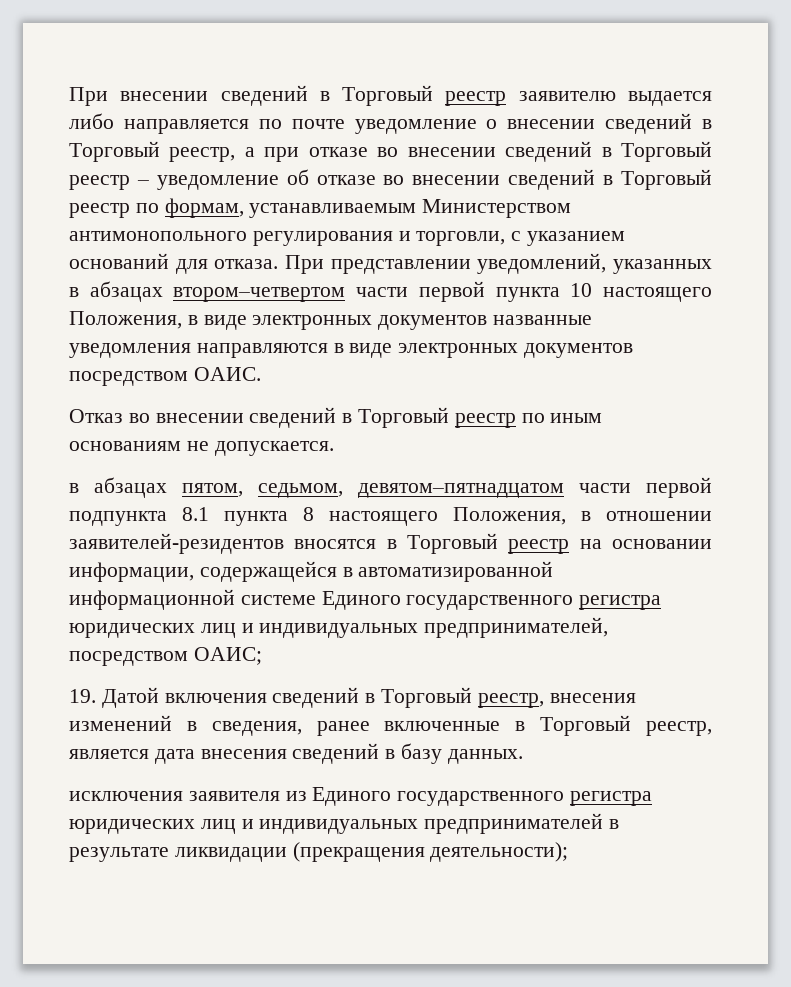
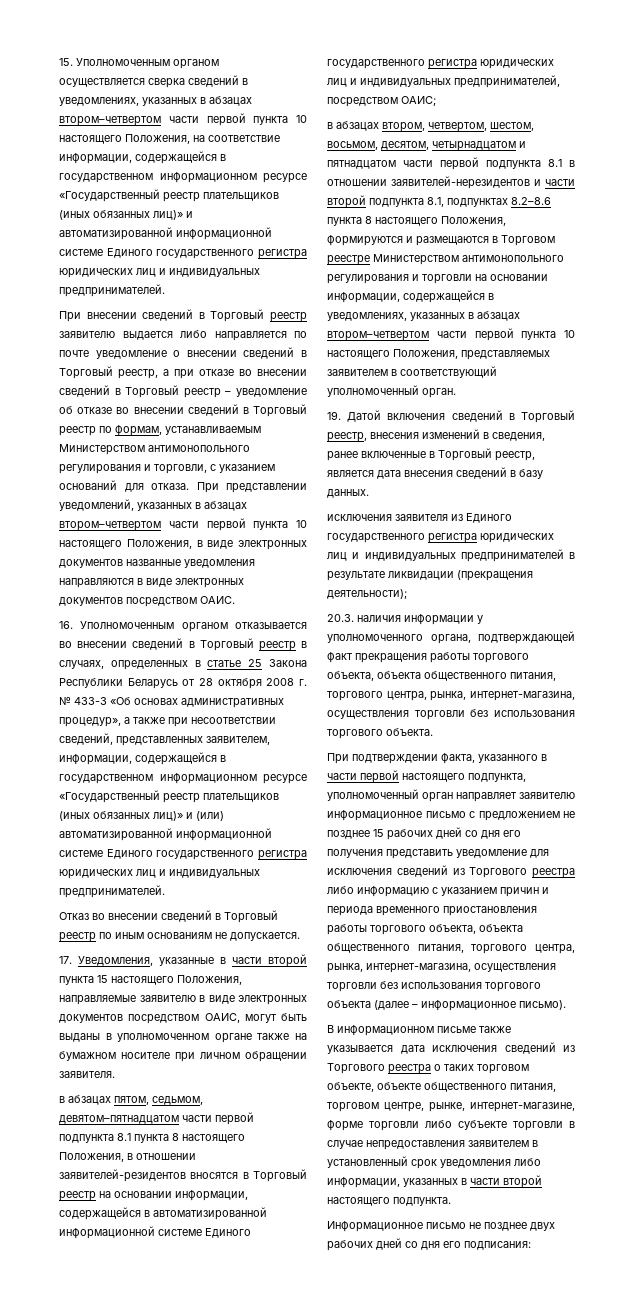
(69, 96) none -> [59,58,219,69] [59,75,248,88] [59,96,252,106] [59,113,307,126] [59,134,280,144] [59,151,226,164] [59,172,307,183] [59,189,279,202] [59,210,193,220] [59,227,272,240] [59,248,307,259] [59,268,260,278] [59,284,165,297] 15. Уполномоченным органом осуществляется сверка сведений в уведомлениях, указанных в абзацах втором–четвертом части первой пункта 10 настоящего Положения, на соответствие информации, содержащейся в государственном информационном ресурсе «Государственный реестр плательщиков (иных обязанных лиц)» и автоматизированной информационной системе Единого государственного регистра юридических лиц и индивидуальных предпринимателей. //
(261, 374) none -> [59,621,307,632] [59,638,307,651] [59,659,308,670] [59,678,307,689] [59,697,284,708] [59,717,276,727] [59,733,270,746] [59,752,226,765] [59,773,307,784] [59,790,279,803] [59,811,224,821] [59,828,272,841] [59,849,307,860] [59,869,260,879] [59,885,165,898] // 16. Уполномоченным органом отказывается во внесении сведений в Торговый реестр в случаях, определенных в статье 25 Закона Республики Беларусь от 28 октября 2008 г. № 433-З «Об основах административных процедур», а также при несоответствии сведений, представленных заявителем, информации, содержащейся в государственном информационном ресурсе «Государственный реестр плательщиков (иных обязанных лиц)» и (или) автоматизированной информационной системе Единого государственного регистра юридических лиц и индивидуальных предпринимателей.
(334, 448) none -> [59,954,307,967] [59,975,242,985] [59,995,307,1005] [59,1013,307,1024] [59,1033,307,1043] [59,1051,307,1062] [59,1071,115,1078] // 17. Уведомления, указанные в части второй пункта 15 настоящего Положения, направляемые заявителю в виде электронных документов посредством ОАИС, могут быть выданы в уполномоченном органе также на бумажном носителе при личном обращении заявителя.
(262, 656) none -> [327,121,534,132] [327,141,526,151] [327,157,575,170] [327,176,575,189] [327,195,551,208] [327,216,506,226] [327,235,555,246] [327,254,564,265] [327,274,548,284] [327,290,494,303] [327,311,520,321] [327,328,575,341] [327,349,550,360] [327,366,497,378] [327,385,456,398] // в абзацах втором, четвертом, шестом, восьмом, десятом, четырнадцатом и пятнадцатом части первой подпункта 8.1 в отношении заявителей-нерезидентов и части второй подпункта 8.1, подпунктах 8.2–8.6 пункта 8 настоящего Положения, формируются и размещаются в Торговом реестре Министерством антимонопольного регулирования и торговли на основании информации, содержащейся в уведомлениях, указанных в абзацах втором–четвертом части первой пункта 10 настоящего Положения, представляемых заявителем в соответствующий уполномоченный орган.
(569, 852) none -> [327,614,483,625] [327,631,575,644] [327,652,529,663] [327,671,556,681] [327,691,575,701] [327,709,575,720] [327,728,433,739] [327,753,547,764] [327,770,526,783] [327,789,575,802] [327,810,575,821] [327,827,521,840] [327,849,549,859] [327,865,575,878] [327,886,549,897] [327,906,537,916] [327,924,523,935] [327,943,575,954] [327,963,556,973] [327,981,541,992] [327,1000,566,1011] [327,1025,511,1036] [327,1042,575,1054] [327,1063,529,1074] [327,1082,556,1092] [327,1102,575,1112] [327,1120,575,1131] [327,1140,538,1150] [327,1156,541,1169] [327,1175,542,1188] [327,1197,451,1206] [327,1221,555,1232] [327,1238,531,1251] // 20.3. наличия информации у уполномоченного органа, подтверждающей факт прекращения работы торгового объекта, объекта общественного питания, торгового центра, рынка, интернет-магазина, осуществления торговли без использования торгового объекта. // При подтверждении факта, указанного в части первой настоящего подпункта, уполномоченный орган направляет заявителю информационное письмо с предложением не позднее 15 рабочих дней со дня его получения представить уведомление для исключения сведений из Торгового реестра либо информацию с указанием причин и периода временного приостановления работы торгового объекта, объекта общественного питания, торгового центра, рынка, интернет-магазина, осуществления торговли без использования торгового объекта (далее – информационное письмо). // В информационном письме также указывается дата исключения сведений из Торгового реестра о таких торговом объекте, объекте общественного питания, торговом центре, рынке, интернет-магазине, форме торговли либо субъекте торговли в случае непредоставления заявителем в установленный срок уведомления либо информации, указанных в части второй настоящего подпункта. // Информационное письмо не позднее двух рабочих дней со дня его подписания:

